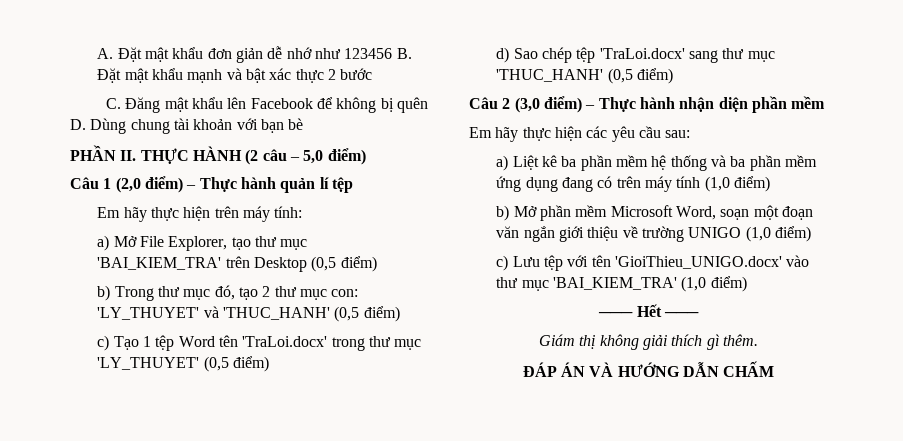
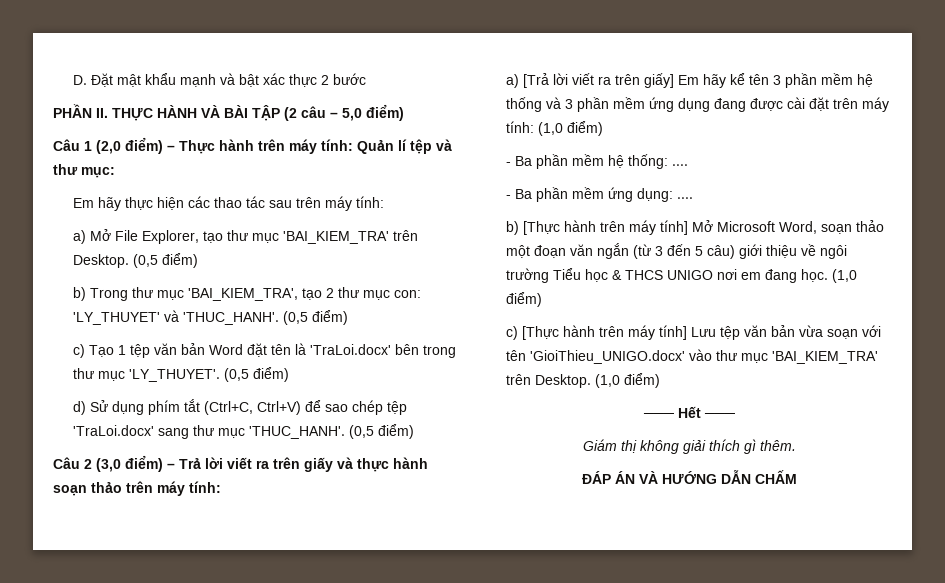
[97,46,412,63] A. Đặt mật khẩu đơn giản dễ nhớ như 123456 B. -> [72,75,87,85] D.
[105,97,428,113] [70,118,304,134] // C. Đăng mật khẩu lên Facebook để không bị quên D. Dùng chung tài khoản với bạn bè -> (366, 79) none
(242, 153) none -> [201,105,280,121] VÀ BÀI TẬP
[280,178,316,193] quản -> [258,139,394,154] trên máy tính: Quản
[97,206,211,222] // Em hãy thực hiện -> [436,139,452,151] [53,164,115,178] [72,196,292,211] và thư mục: // Em hãy thực hiện các thao tác sau
[254,257,308,272] Desktop -> [72,254,129,268] Desktop.
[214,285,235,300] đó, -> [187,288,298,301] 'BAI_KIEM_TRA',
[223,307,331,320] 'THUC_HANH' -> [182,312,279,325] 'THUC_HANH'.
[178,335,328,347] Word tên 'TraLoi.docx' -> [153,343,419,357] văn bản Word đặt tên là 'TraLoi.docx' bên
[97,357,200,370] 'LY_THUYET' -> [128,369,220,382] 'LY_THUYET'.
[513,48,538,59] Sao -> [89,399,348,415] Sử dụng phím tắt (Ctrl+C, Ctrl+V) để sao
[496,69,604,82] 'THUC_HANH' -> [248,426,345,439] 'THUC_HANH'.
[598,96,826,113] [469,126,691,142] [496,155,577,171] Thực hành nhận diện phần mềm // Em hãy thực hiện các yêu cầu sau: // a) Liệt kê ba -> [179,457,428,472] [53,481,221,496] [505,73,781,88] Trả lời viết ra trên giấy và thực hành soạn thảo trên máy tính: // a) [Trả lời viết ra trên giấy] Em hãy kể tên 3
[730,156,746,167] ba -> [564,99,573,109] 3
[597,176,771,192] [496,205,608,221] có trên máy tính (1,0 điểm) // b) Mở phần mềm -> [749,97,889,112] [505,121,603,136] [505,154,688,169] [505,187,693,202] [505,220,713,235] được cài đặt trên máy tính: (1,0 điểm) // - Ba phần mềm hệ thống: .... // - Ba phần mềm ứng dụng: .... // b) [Thực hành trên máy tính] Mở
(750, 214) none -> [855,220,884,232] thảo
[559,226,812,242] [496,255,564,271] giới thiệu về trường UNIGO (1,0 điểm) // c) Lưu tệp -> [632,244,847,259] [505,268,857,283] [505,292,542,307] [505,325,858,340] (từ 3 đến 5 câu) giới thiệu về ngôi trường Tiểu học & THCS UNIGO nơi em đang học. (1,0 điểm) // c) [Thực hành trên máy tính] Lưu tệp văn bản vừa soạn
(678, 283) none -> [505,374,591,388] trên Desktop.

